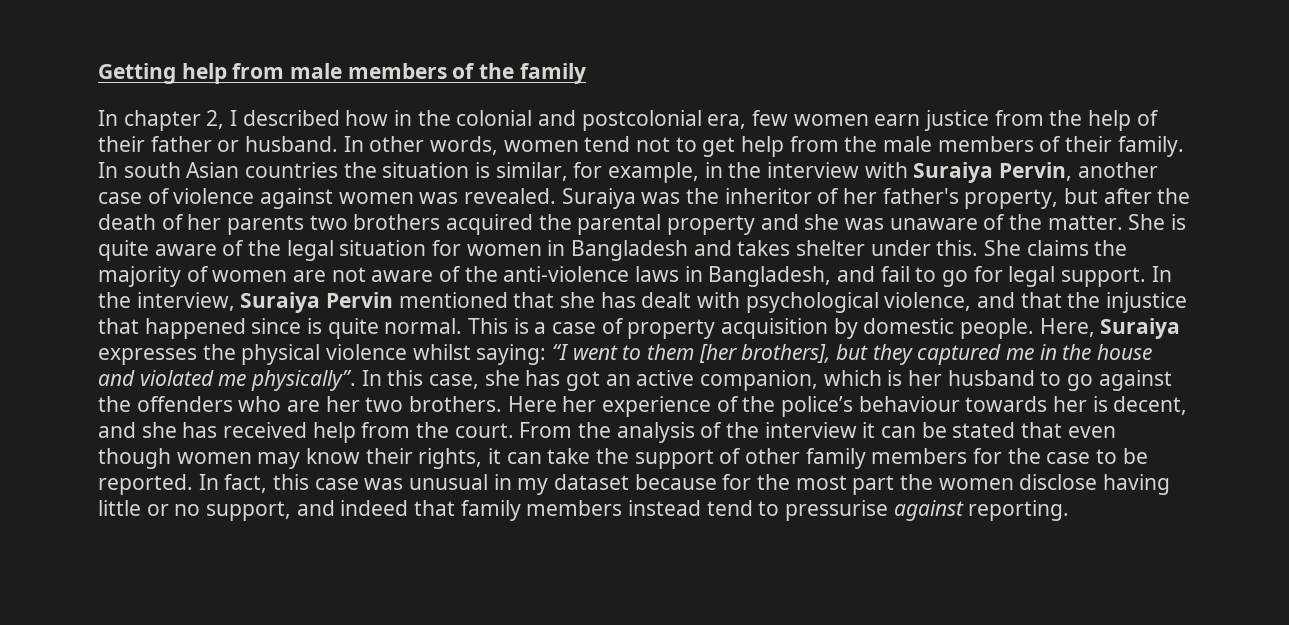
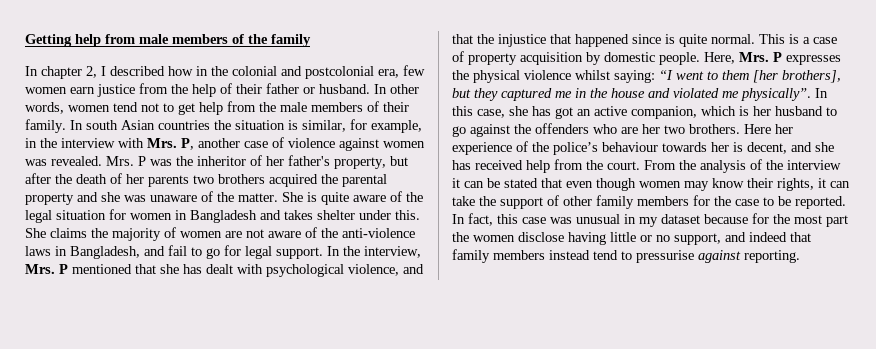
[913,162,1073,183] Suraiya Pervin, -> [147,138,194,150] Mrs. P,
[561,188,636,209] Suraiya -> [106,156,146,166] Mrs. P
[240,292,394,313] Suraiya Pervin -> [25,264,68,274] Mrs. P
[1100,318,1181,339] Suraiya -> [739,52,782,62] Mrs. P

